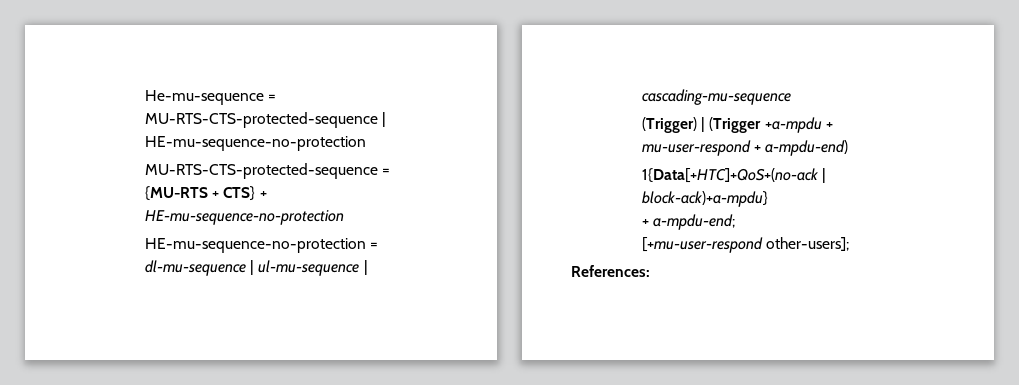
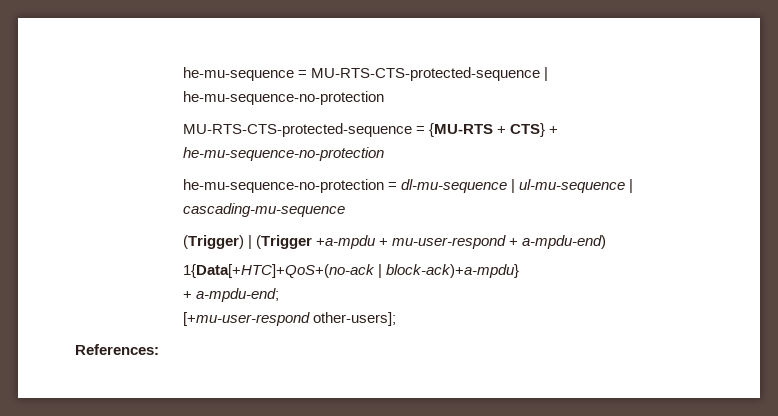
[145,90,265,105] He-mu-sequence -> [182,67,294,81] he-mu-sequence
[145,136,367,151] HE-mu-sequence-no-protection -> [182,91,384,105] he-mu-sequence-no-protection
[145,210,345,225] [145,238,367,253] HE-mu-sequence-no-protection // HE-mu-sequence-no-protection -> [182,147,384,161] [182,179,384,193] he-mu-sequence-no-protection // he-mu-sequence-no-protection

